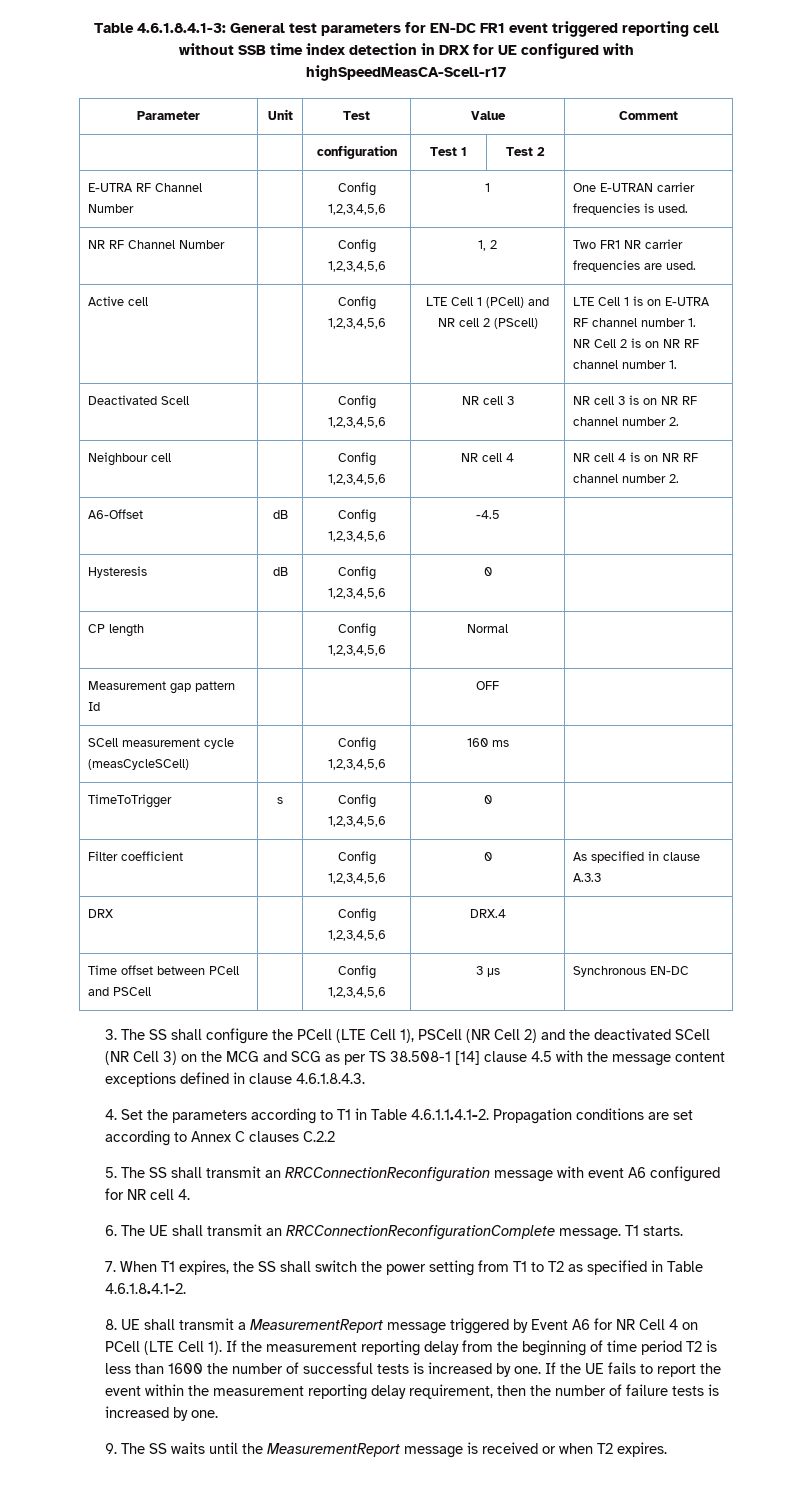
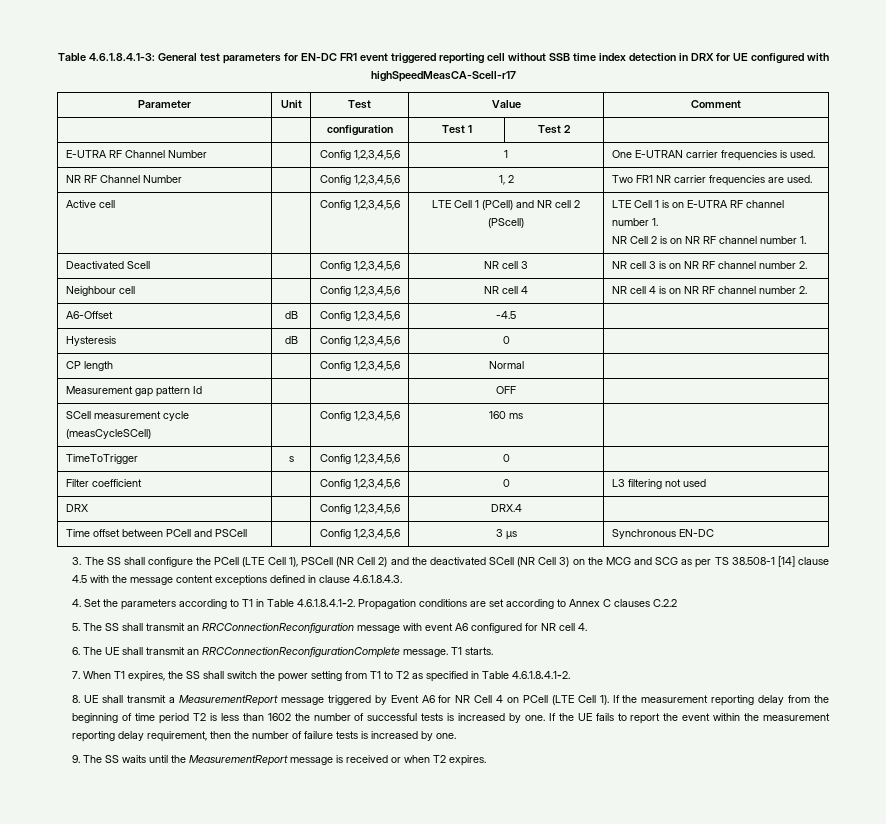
[573,851,701,863] [573,873,602,882] As specified in clause A.3.3 -> [611,479,706,489] L3 filtering not used
[410,1109,489,1120] 4.6.1.1.4.1-2. -> [297,599,356,607] 4.6.1.8.4.1-2.
[167,1363,203,1374] 1600 -> [267,713,291,721] 1602

